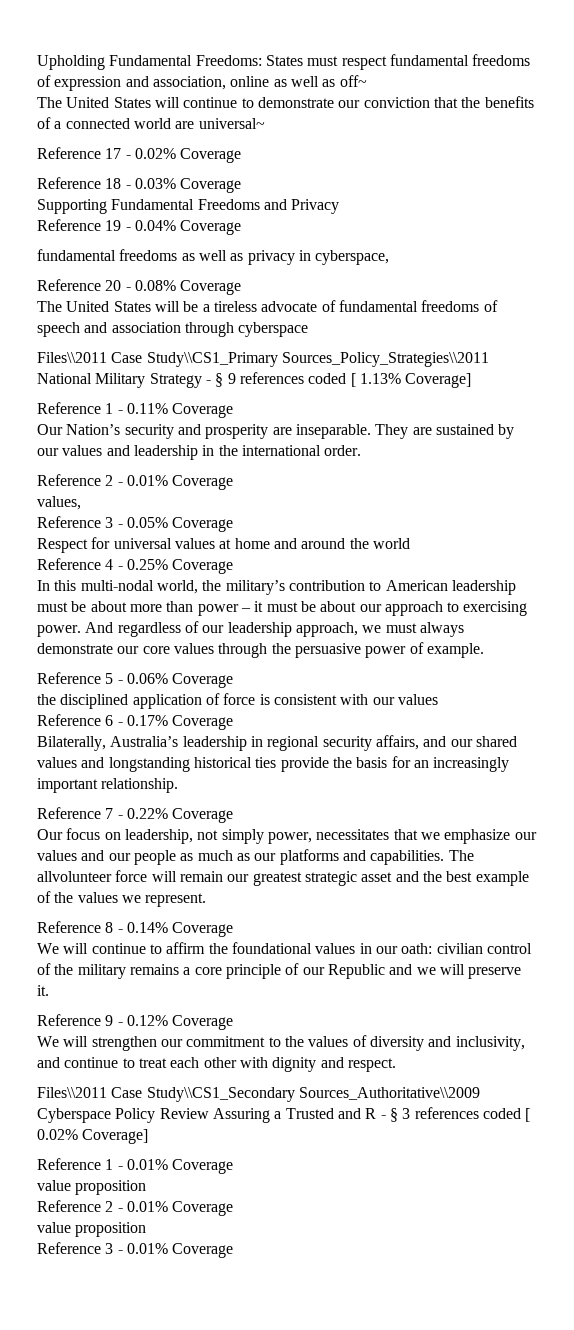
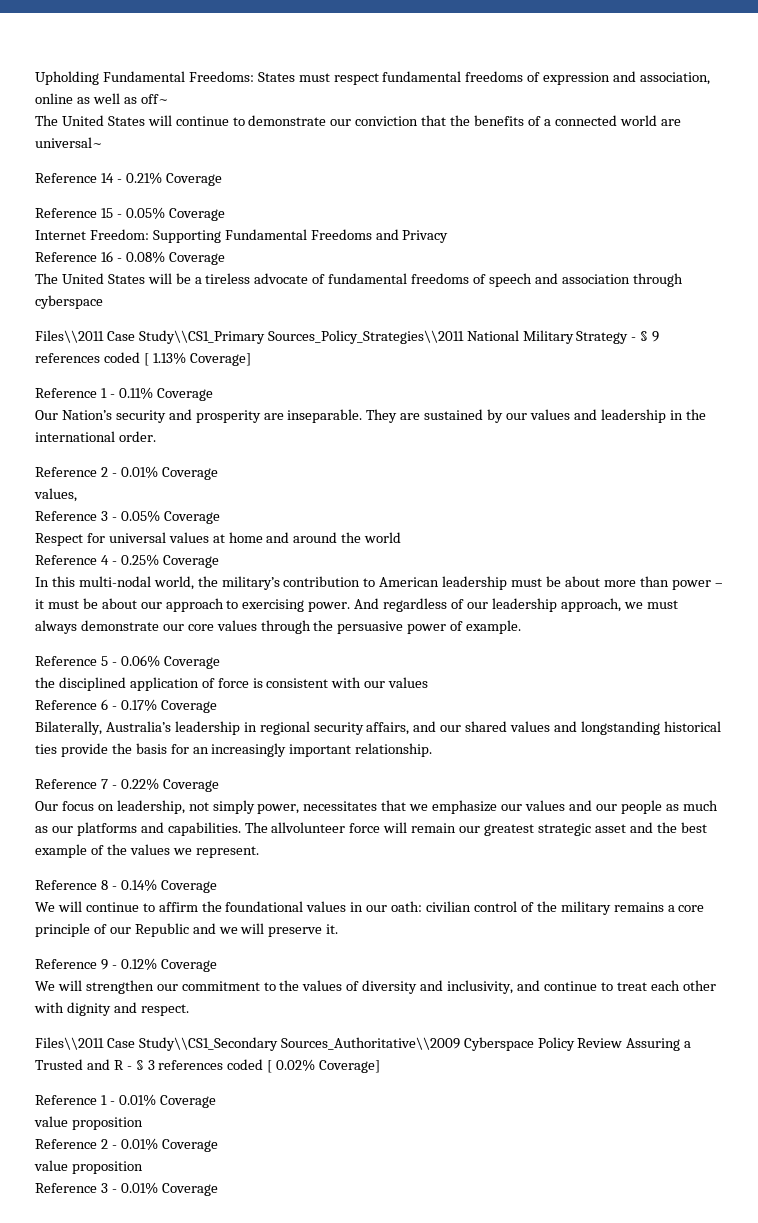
[105,148,176,159] 17 - 0.02% -> [100,172,162,184] 14 - 0.21%
[105,178,242,193] 18 - 0.03% Coverage // -> [100,207,225,221] [35,229,149,240] 15 - 0.05% Coverage // Internet Freedom:
[105,220,242,235] [37,249,390,265] [37,279,122,291] 19 - 0.04% Coverage // fundamental freedoms as well as privacy in cyberspace, // Reference 20 -> [100,251,113,262] 16

